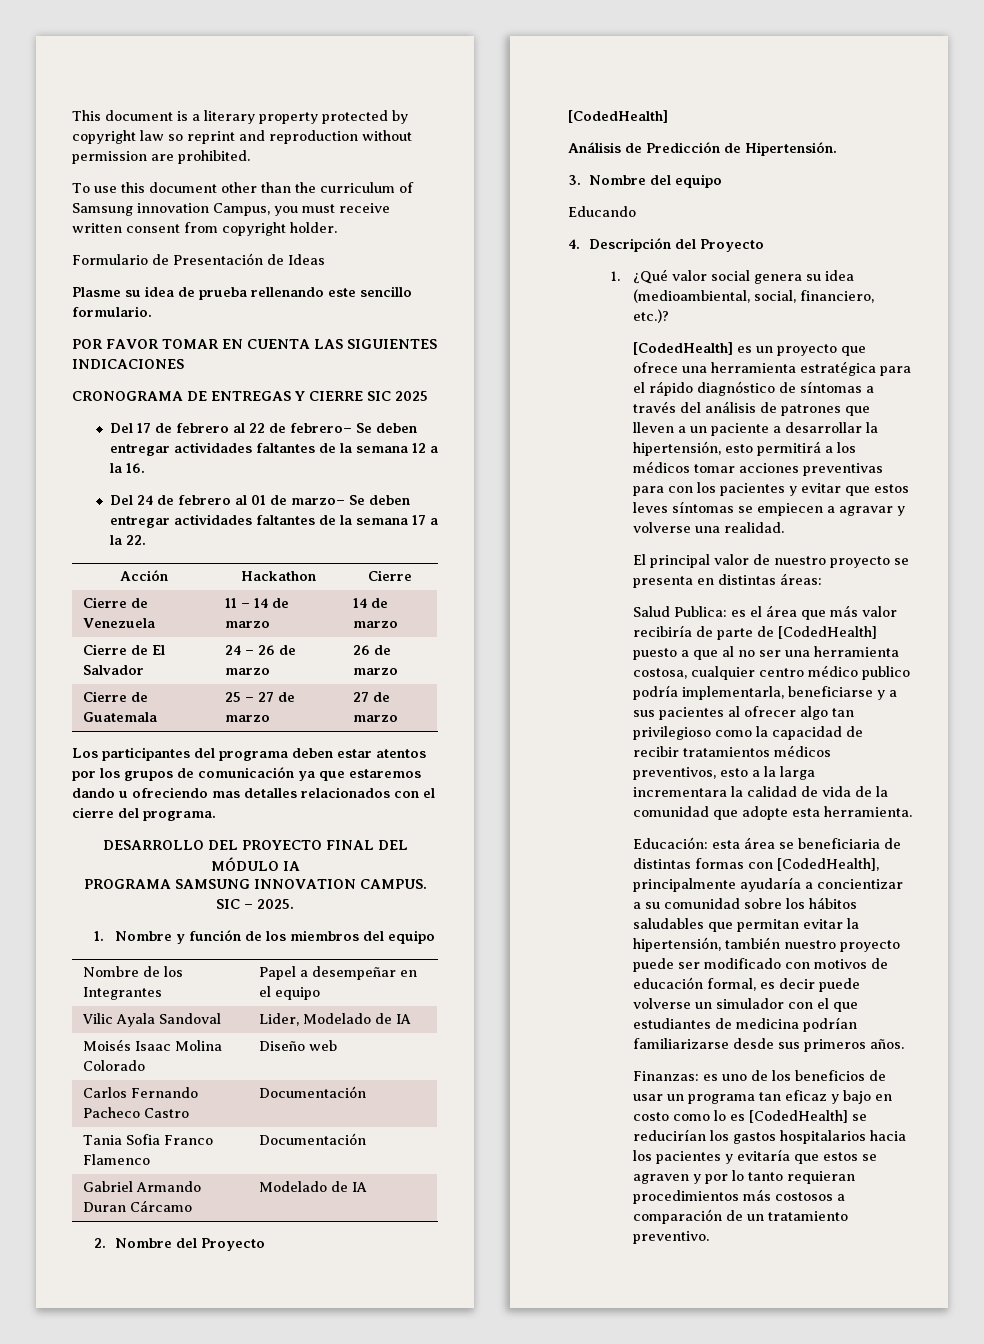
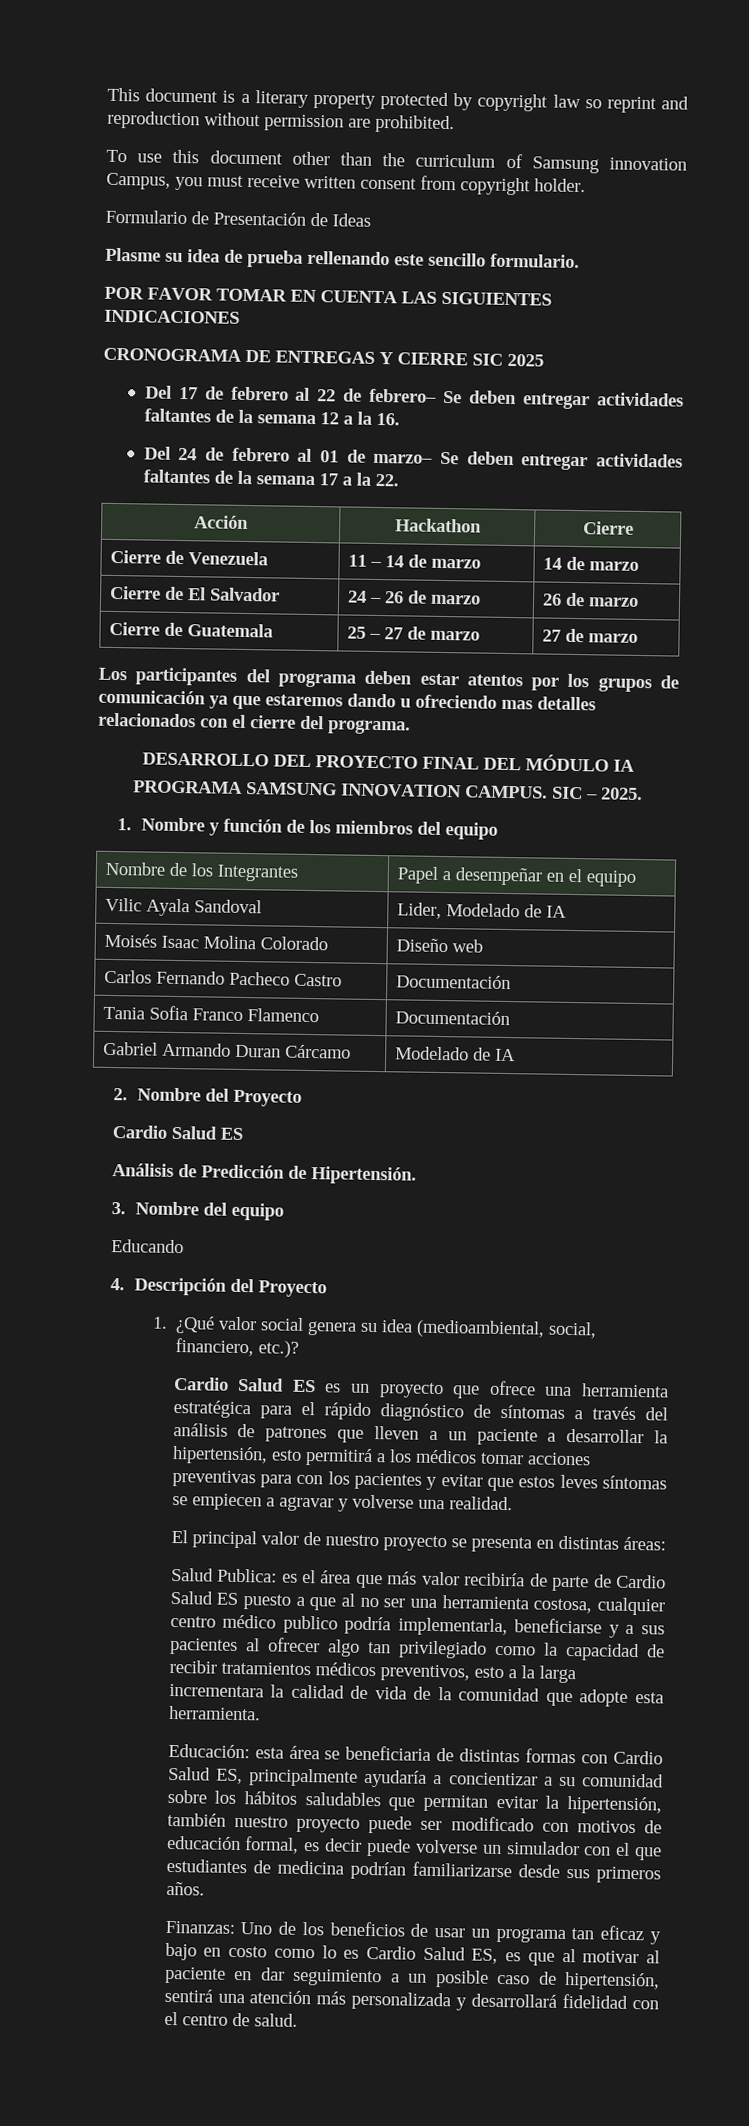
[567,110,668,123] [CodedHealth] -> [112,1125,244,1141] Cardio Salud ES
[632,342,733,355] [CodedHealth] -> [173,1376,316,1393] Cardio Salud ES
[777,626,877,639] [CodedHealth] -> [615,1574,666,1589] [169,1590,239,1606] Cardio Salud ES
[632,726,711,740] privilegioso -> [397,1640,487,1659] privilegiado
[776,858,879,871] [CodedHealth], -> [613,1750,663,1765] [167,1766,243,1785] Cardio Salud ES,
[702,1074,747,1081] es uno -> [240,1922,273,1935] Uno
[748,1110,867,1123] [632,1129,906,1144] [632,1149,877,1164] [632,1170,855,1184] [632,1189,845,1204] [632,1209,848,1224] [632,1231,709,1244] [CodedHealth] se reducirían los gastos hospitalarios hacia los pacientes y evitaría que estos se agraven y por lo tanto requieran procedimientos más costosos a comparación de un tratamiento preventivo. -> [365,1945,660,1966] [164,1966,660,1991] [163,1988,659,2011] [163,2011,298,2027] Cardio Salud ES, es que al motivar al paciente en dar seguimiento a un posible caso de hipertensión, sentirá una atención más personalizada y desarrollará fidelidad con el centro de salud.

